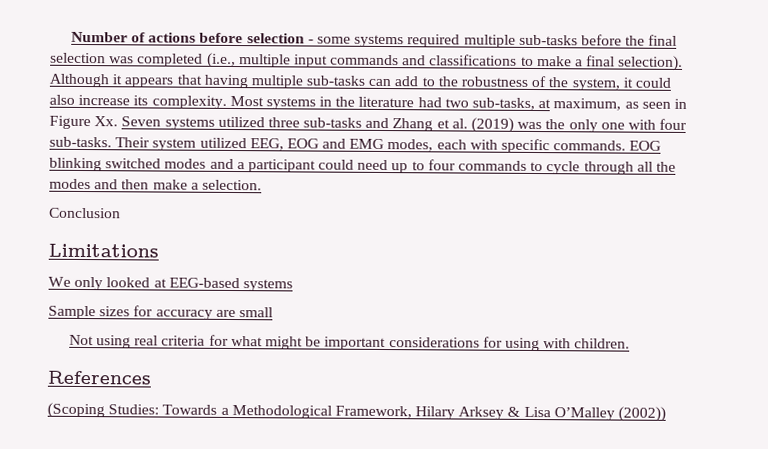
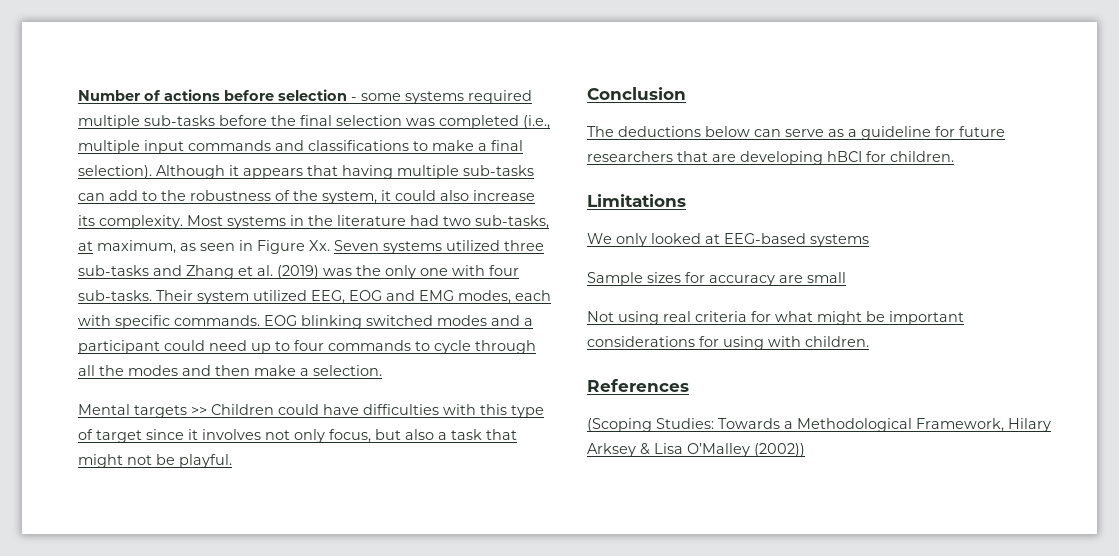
[49,207,121,219] Conclusion -> [78,404,544,418] [78,429,517,443] [78,454,232,468] [587,87,686,100] [587,126,1005,140] [587,151,954,165] Mental targets >> Children could have difficulties with this type of target since it involves not only focus, but also a task that might not be playful. // Conclusion // The deductions below can serve as a guideline for future researchers that are developing hBCI for children.

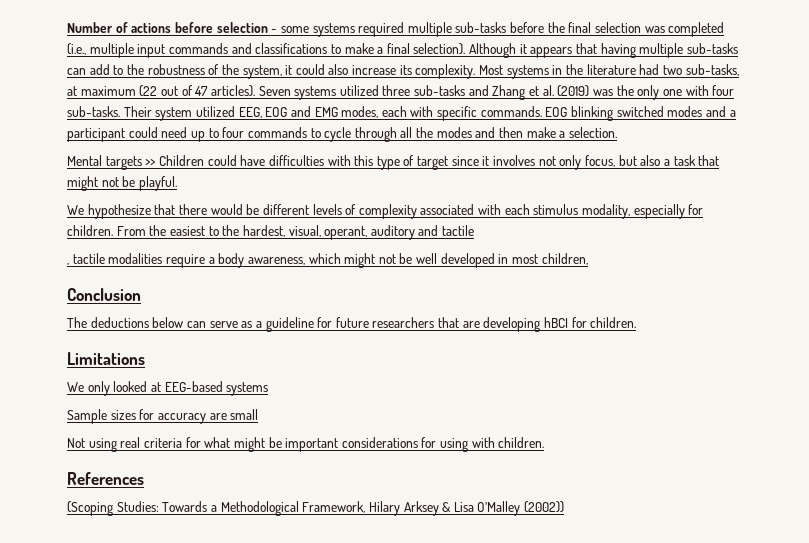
[97,240,330,254] maximum, as seen in Figure Xx. -> [80,85,255,97] maximum (22 out of 47 articles).
(232, 461) none -> [67,204,704,219] [67,225,475,240] [67,253,588,268] // We hypothesize that there would be different levels of complexity associated with each stimulus modality, especially for children. From the easiest to the hardest, visual, operant, auditory and tactile // , tactile modalities require a body awareness, which might not be well developed in most children,

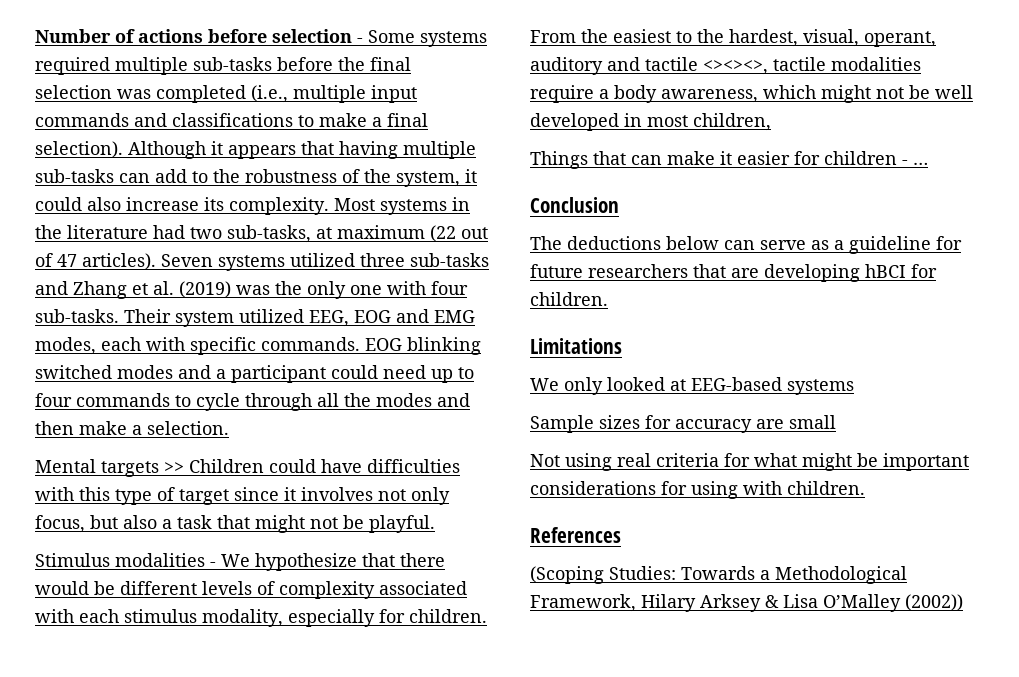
[280,26,309,33] some -> [368,30,415,43] Some
(177, 183) none -> [35,553,216,567] Stimulus modalities -
[67,263,69,265] // , -> [703,60,768,75] <><><>,
(588, 259) none -> [530,151,928,169] // Things that can make it easier for children - …

